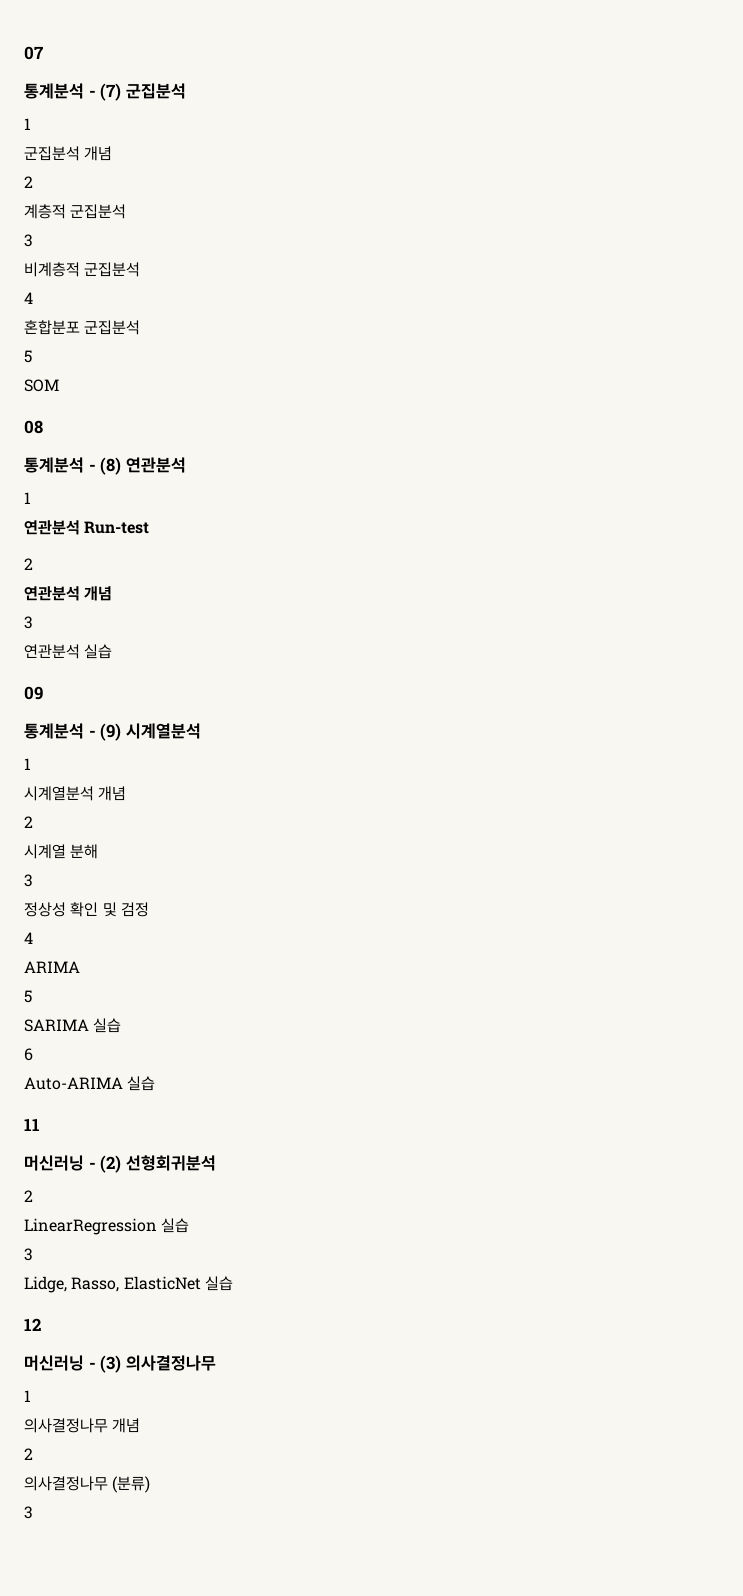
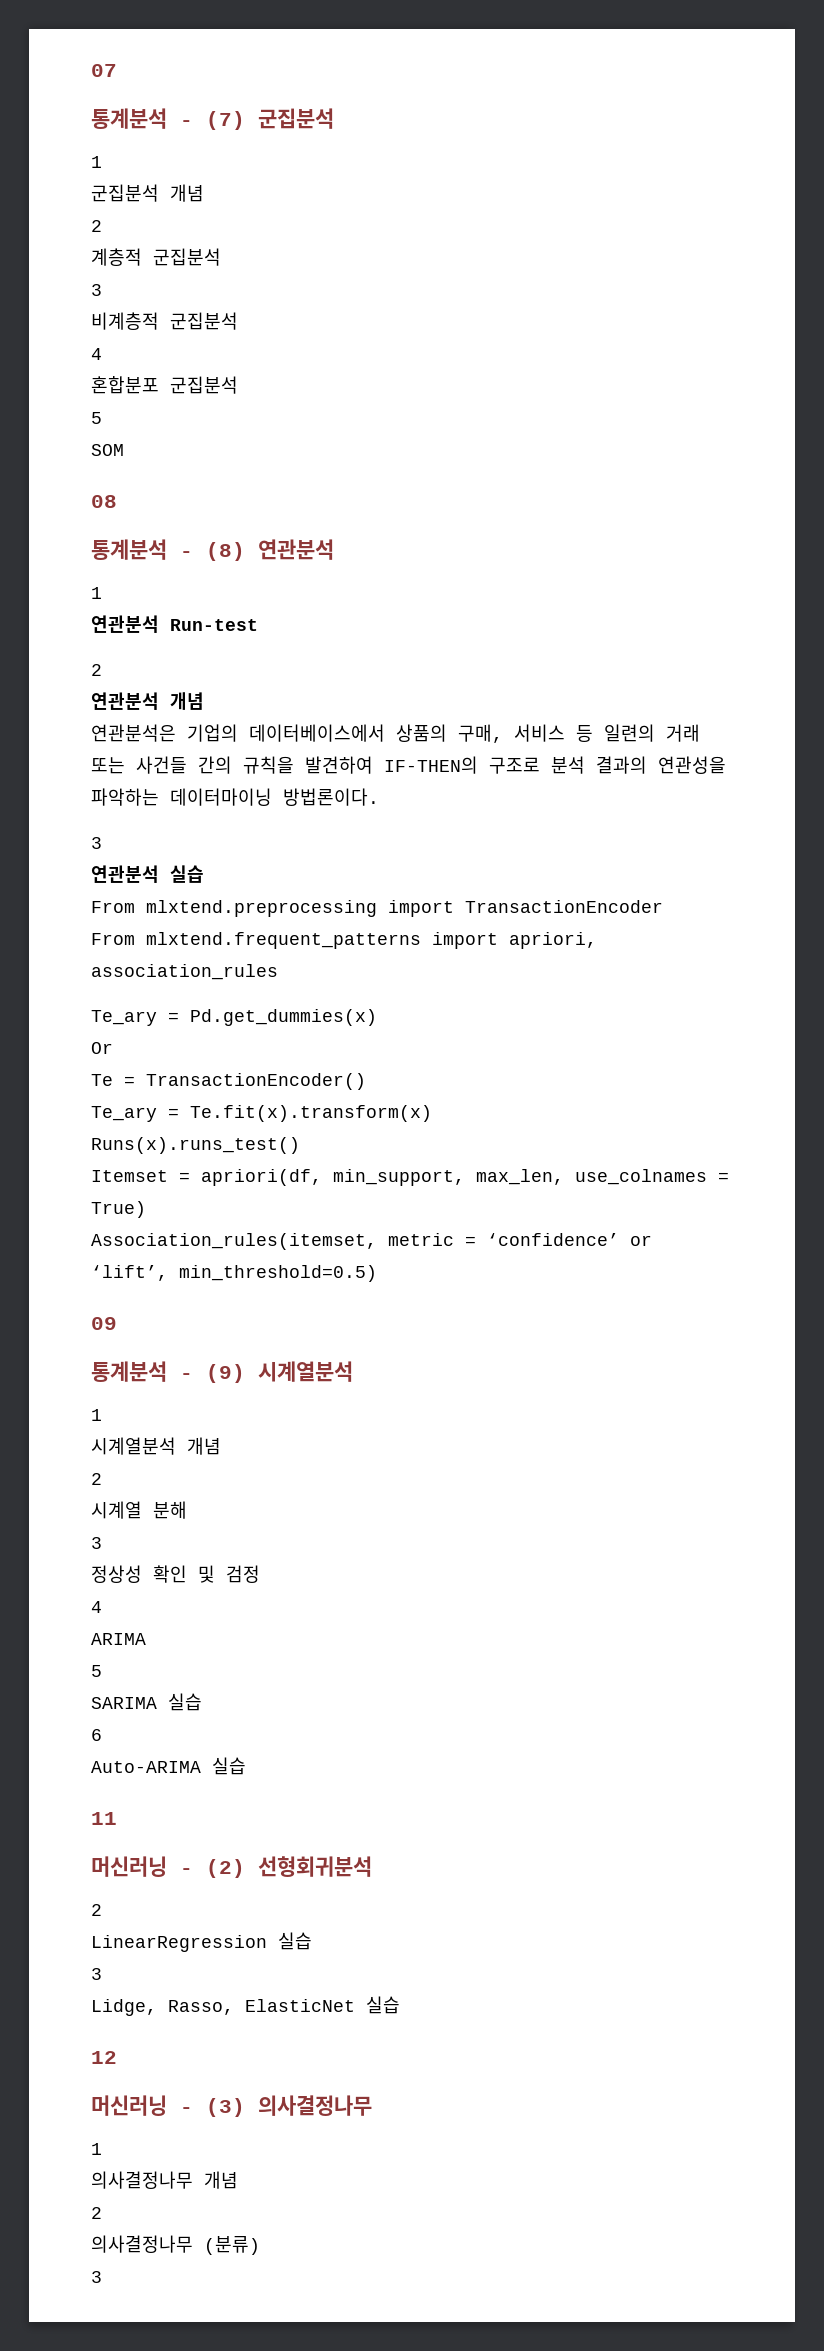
[24,616,33,629] [24,644,113,659] 3 // 연관분석 실습 -> [91,724,700,743] [91,756,726,774] [91,788,379,806] [91,837,102,849] [91,865,204,883] [91,900,663,917] [91,932,597,949] [91,964,278,980] [91,1009,377,1026] [91,1042,113,1054] [91,1073,366,1090] [91,1105,432,1122] [91,1137,300,1154] [91,1169,729,1186] [91,1201,146,1218] [91,1233,652,1250] [91,1265,377,1282] 연관분석은 기업의 데이터베이스에서 상품의 구매, 서비스 등 일련의 거래 또는 사건들 간의 규칙을 발견하여 IF-THEN의 구조로 분석 결과의 연관성을 파악하는 데이터마이닝 방법론이다. // 3 // 연관분석 실습 // From mlxtend.preprocessing import TransactionEncoder // From mlxtend.frequent_patterns import apriori, association_rules // Te_ary = Pd.get_dummies(x) // Or // Te = TransactionEncoder() // Te_ary = Te.fit(x).transform(x) // Runs(x).runs_test() // Itemset = apriori(df, min_support, max_len, use_colnames = True) // Association_rules(itemset, metric = ‘confidence’ or ‘lift’, min_threshold=0.5)

